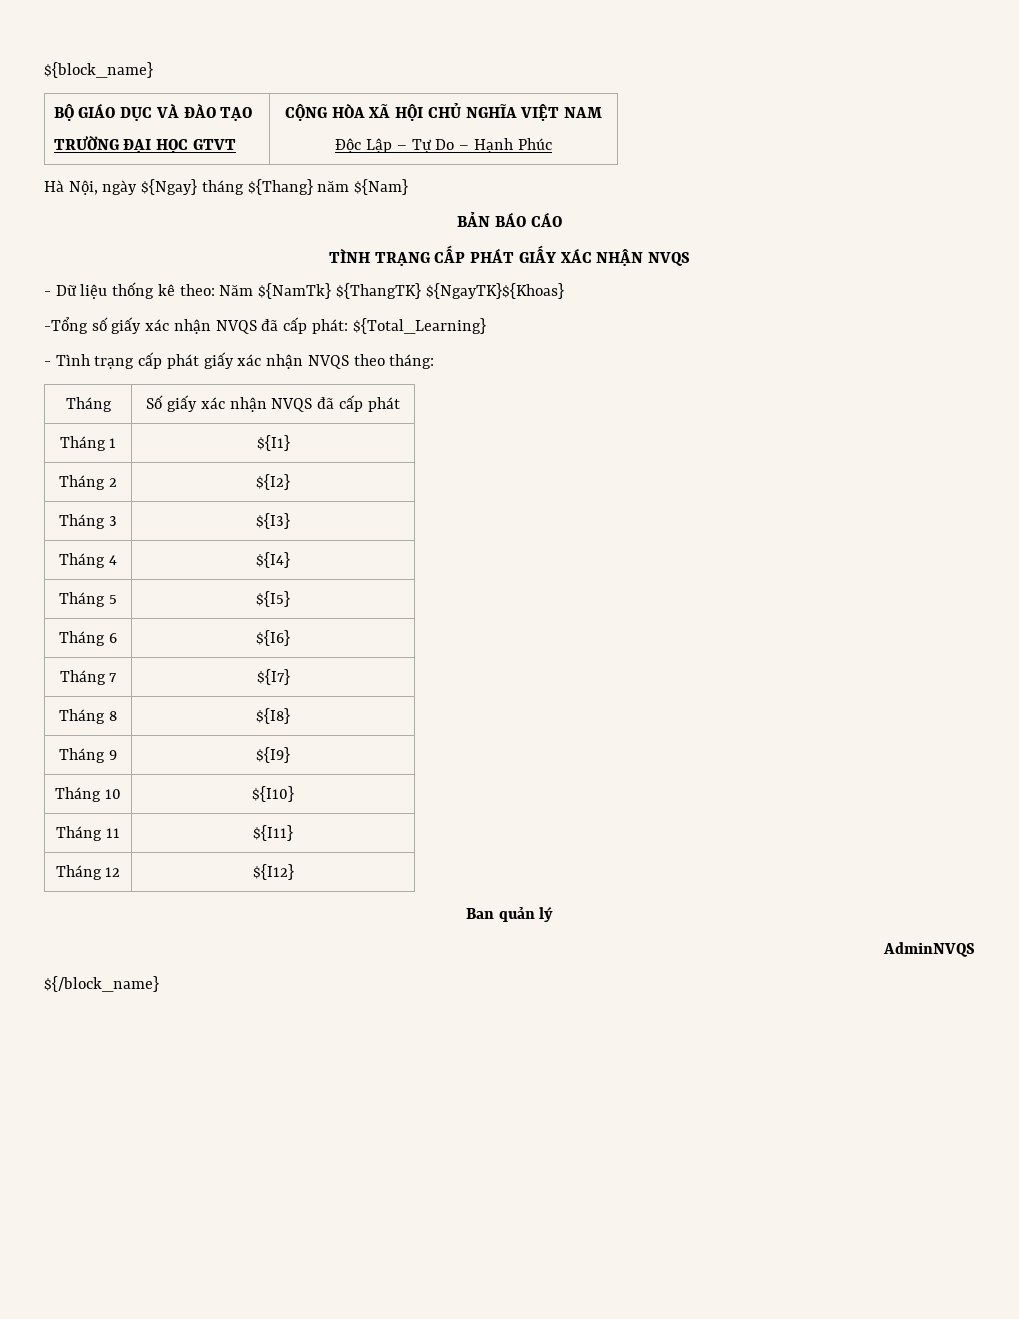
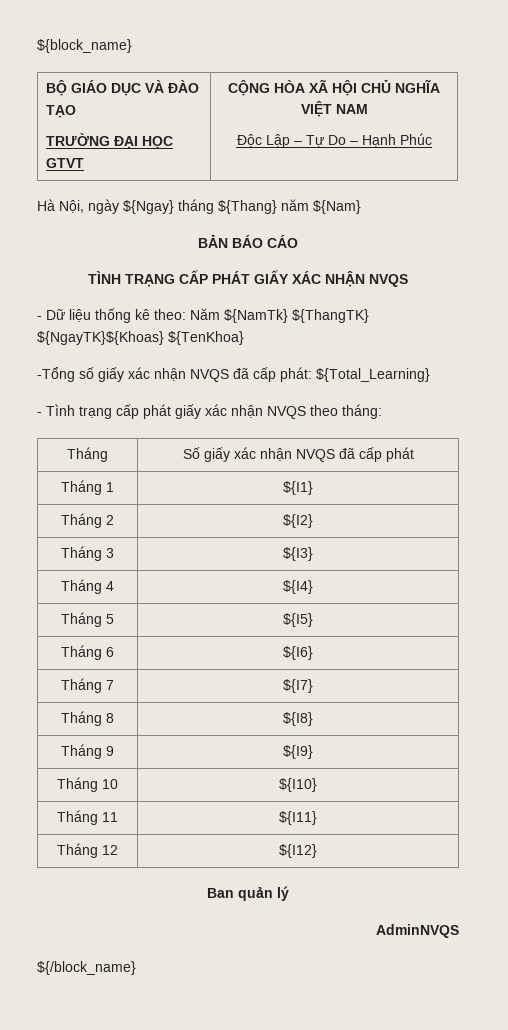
(564, 291) none -> [168,331,244,345] ${TenKhoa}

